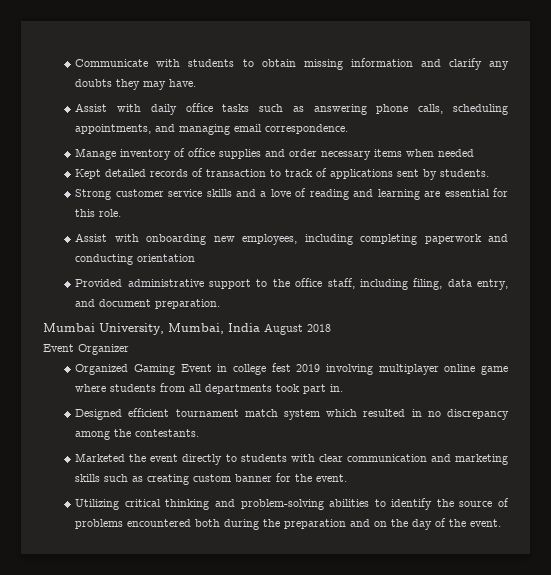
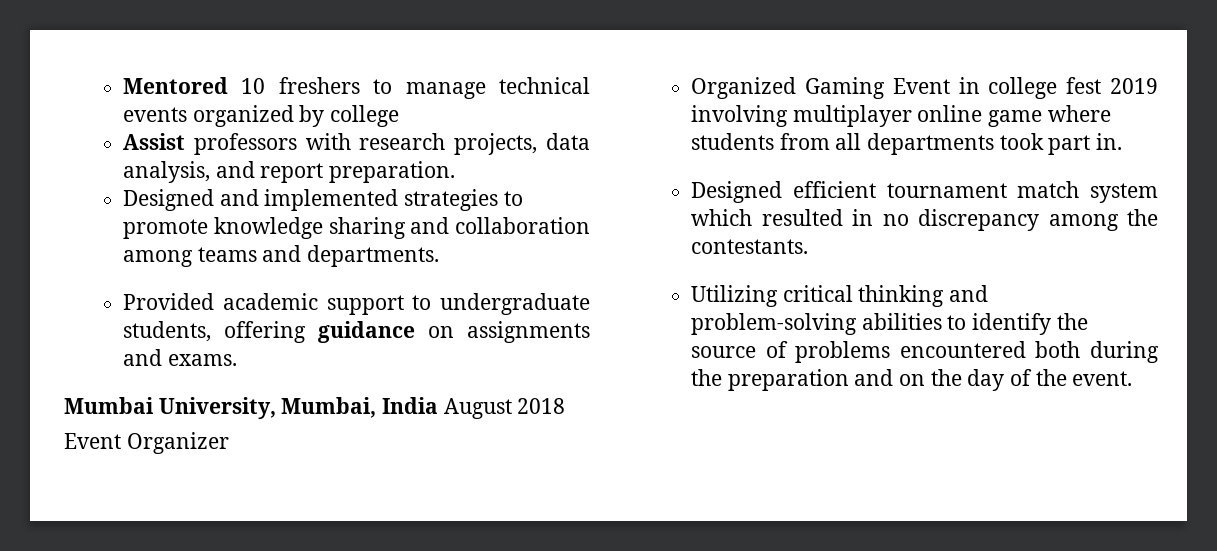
[75,58,509,70] [75,79,197,90] [75,103,508,115] [75,124,349,135] [75,148,475,160] [75,168,490,180] [75,188,508,200] [75,209,122,217] [75,233,508,245] [75,254,196,265] Communicate with students to obtain missing information and clarify any doubts they may have. // Assist with daily office tasks such as answering phone calls, scheduling appointments, and managing email correspondence. // Manage inventory of office supplies and order necessary items when needed // Kept detailed records of transaction to track of applications sent by students. // Strong customer service skills and a love of reading and learning are essential for this role. // Assist with onboarding new employees, including completing paperwork and conducting orientation -> [123,77,590,99] [123,105,400,127] [123,133,590,155] [123,161,456,183] [123,189,523,211] [123,217,590,239] [123,245,440,267] Mentored 10 freshers to manage technical events organized by college // Assist professors with research projects, data analysis, and report preparation. // Designed and implemented strategies to promote knowledge sharing and collaboration among teams and departments.
[127,279,204,287] administrative -> [222,293,318,310] academic
[272,278,508,290] [75,299,221,309] the office staff, including filing, data entry, and document preparation. -> [440,293,590,315] [123,321,590,343] [123,349,237,366] undergraduate students, offering guidance on assignments and exams.
[75,453,508,465] [75,473,348,485] // Marketed the event directly to students with clear communication and marketing skills such as creating custom banner for the event. -> (809, 246) none

